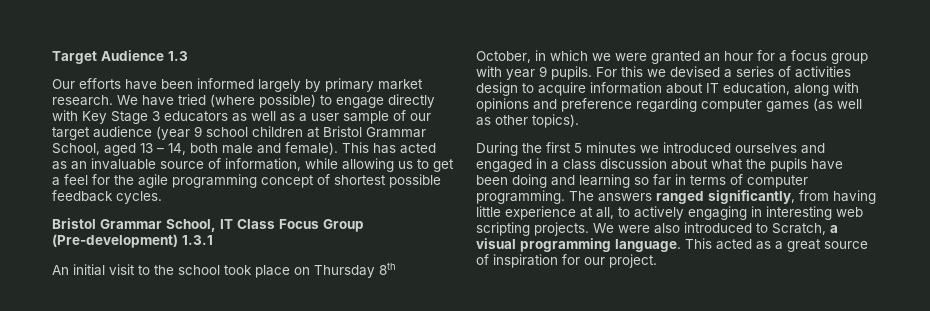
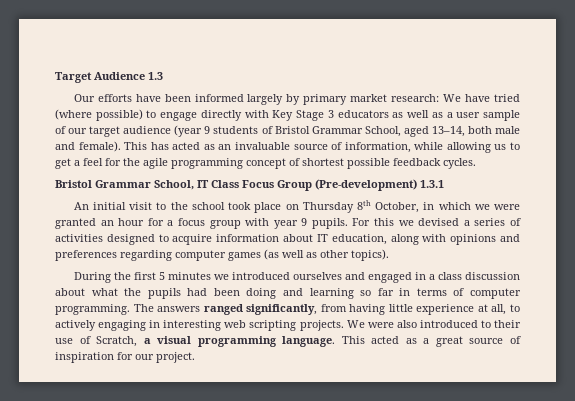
[52,95,113,106] research. -> [391,94,440,102] research:
[206,126,320,138] school children at -> [213,126,273,134] students of
[140,143,186,155] 13 – 14, -> [431,126,465,137] 13–14,
[476,82,518,96] design -> [106,234,155,245] designed
[561,98,632,112] preference -> [55,250,117,261] preferences
[811,159,843,170] have -> [187,288,208,296] had
(768, 228) none -> [493,320,521,328] [55,336,91,344] their use of

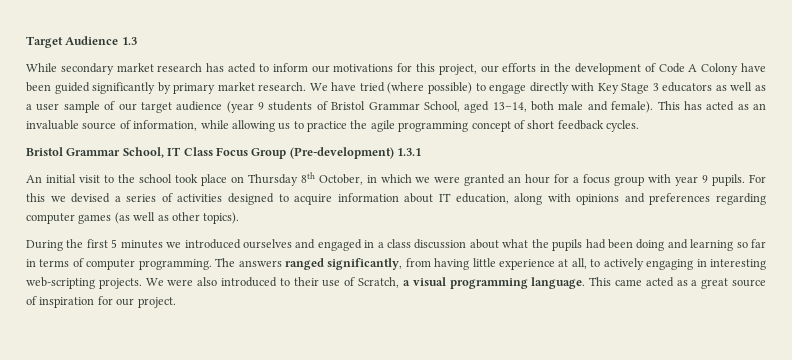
[73,94,284,105] Our efforts have been informed largely -> [26,63,767,75] [26,82,156,94] While secondary market research has acted to inform our motivations for this project, our efforts in the development of Code A Colony have been guided significantly
[391,94,440,102] research: -> [258,82,307,91] research.
[55,158,121,169] get a feel for -> [307,121,347,132] practice
[302,158,390,169] shortest possible -> [527,120,555,129] short
[224,320,297,331] web scripting -> [26,277,95,289] web-scripting
(365, 340) none -> [614,279,642,286] came

